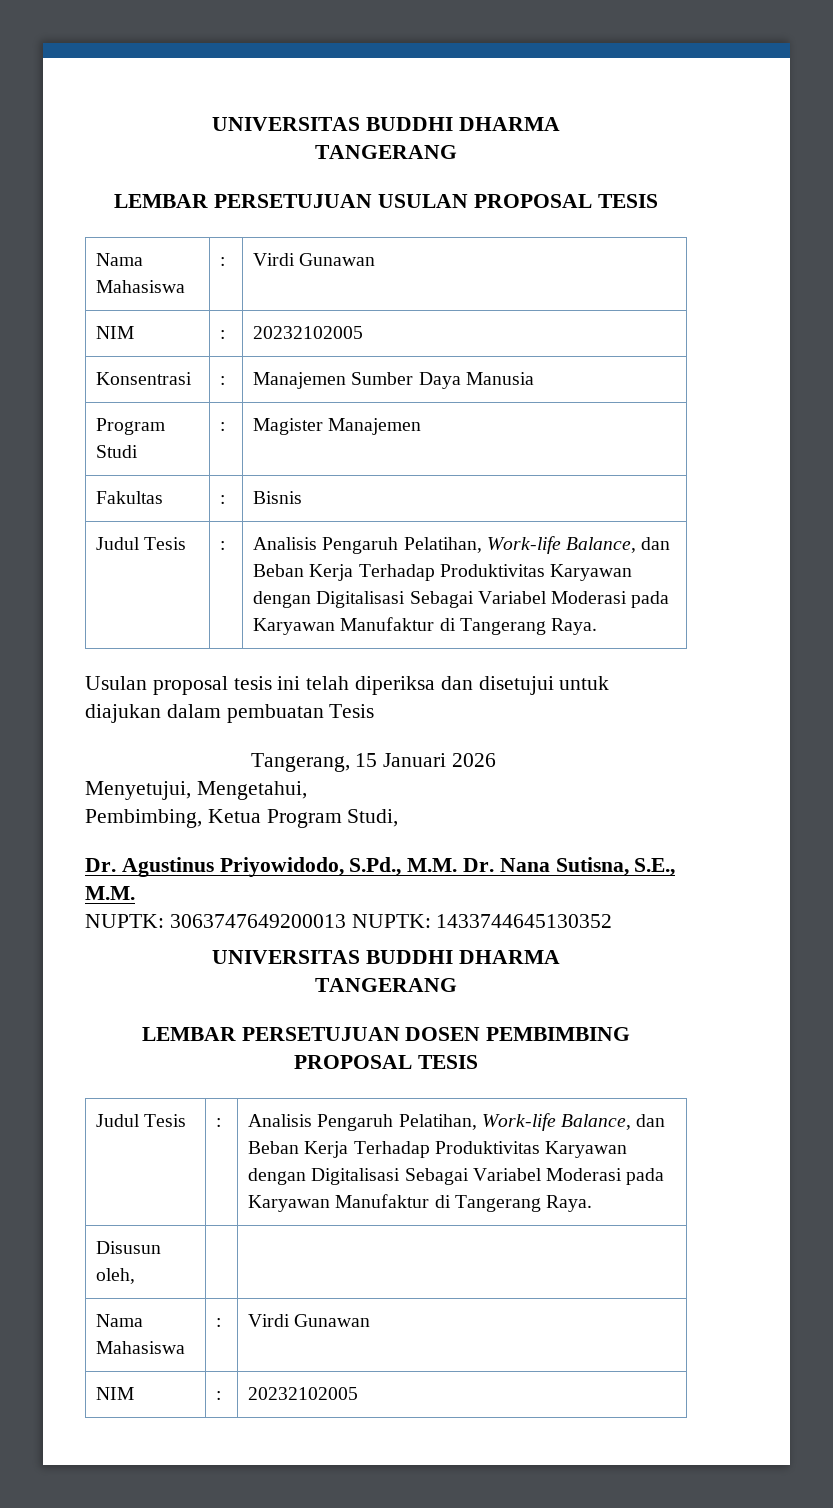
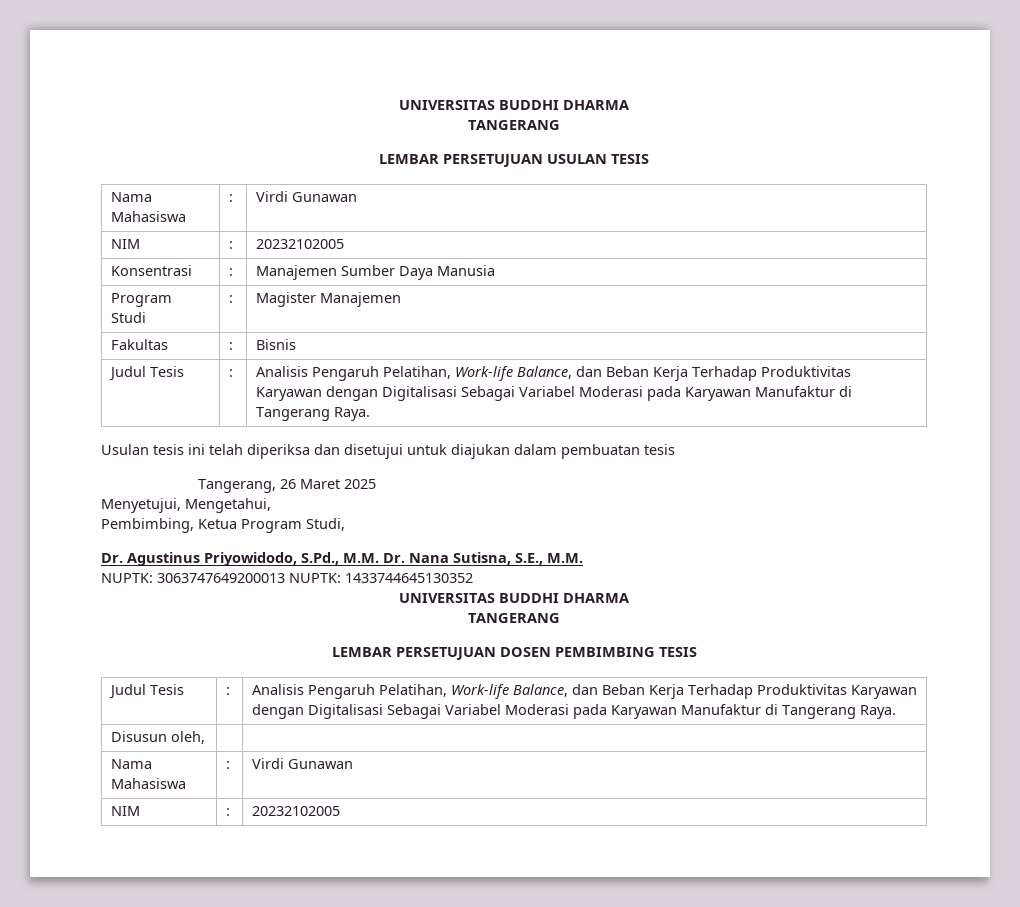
[473,194,592,208] PROPOSAL -> (607, 159) none
[152,676,228,695] proposal -> (149, 449) none
[329,704,375,718] Tesis -> [644,444,675,455] tesis
[355,753,496,767] 15 Januari 2026 -> [279,479,376,489] 26 Maret 2025
[294,1055,413,1069] PROPOSAL -> (655, 652) none

